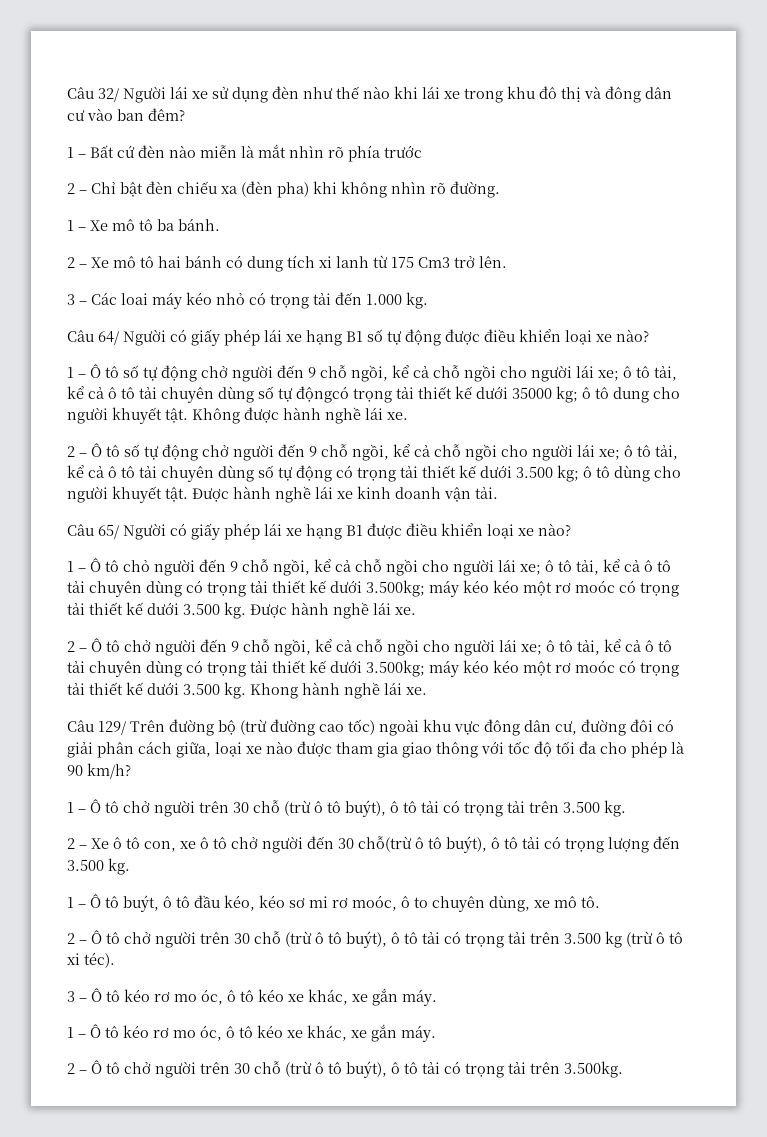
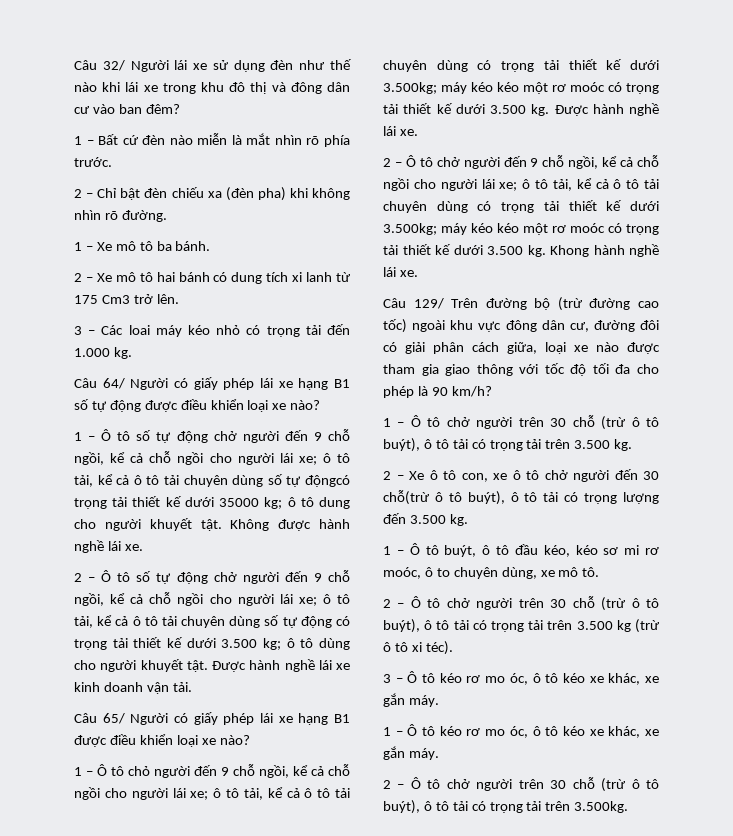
[384,145,422,158] trước -> [74,157,112,167] trước.

